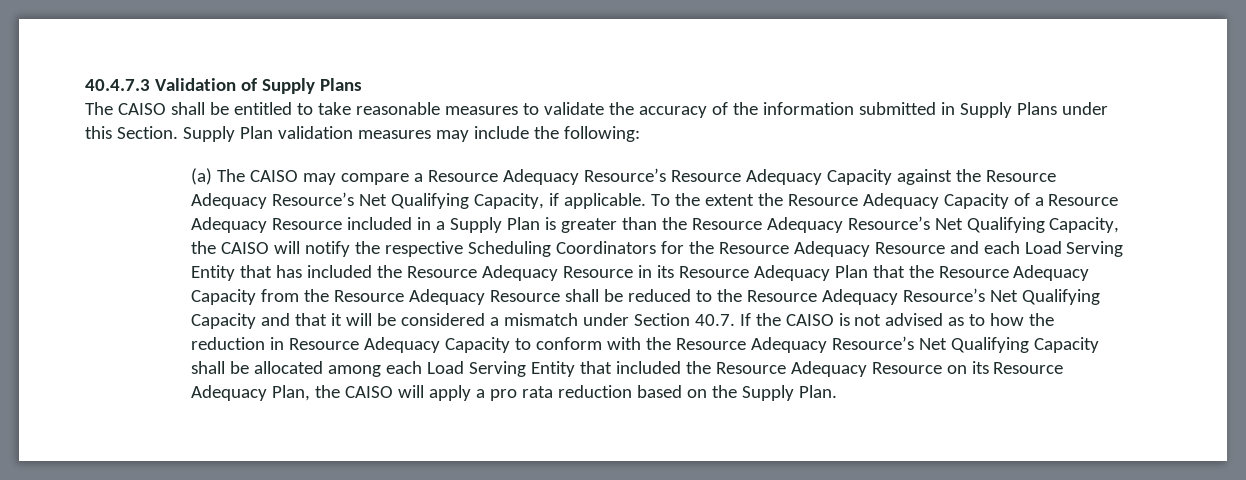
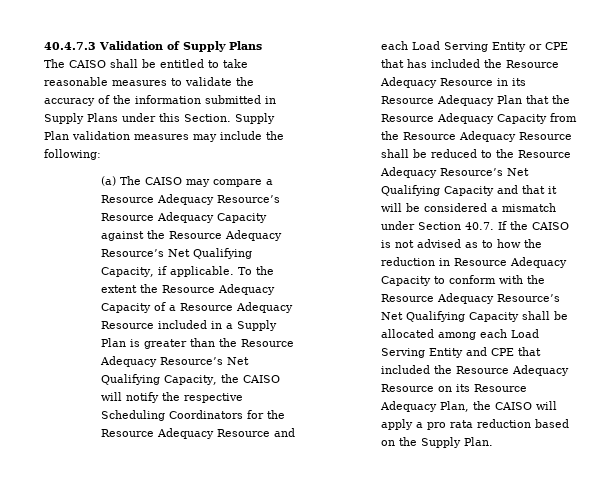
(235, 273) none -> [528,42,568,50] or CPE
(575, 369) none -> [465,347,514,356] and CPE

